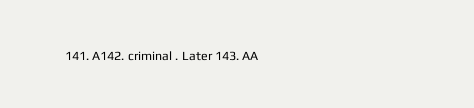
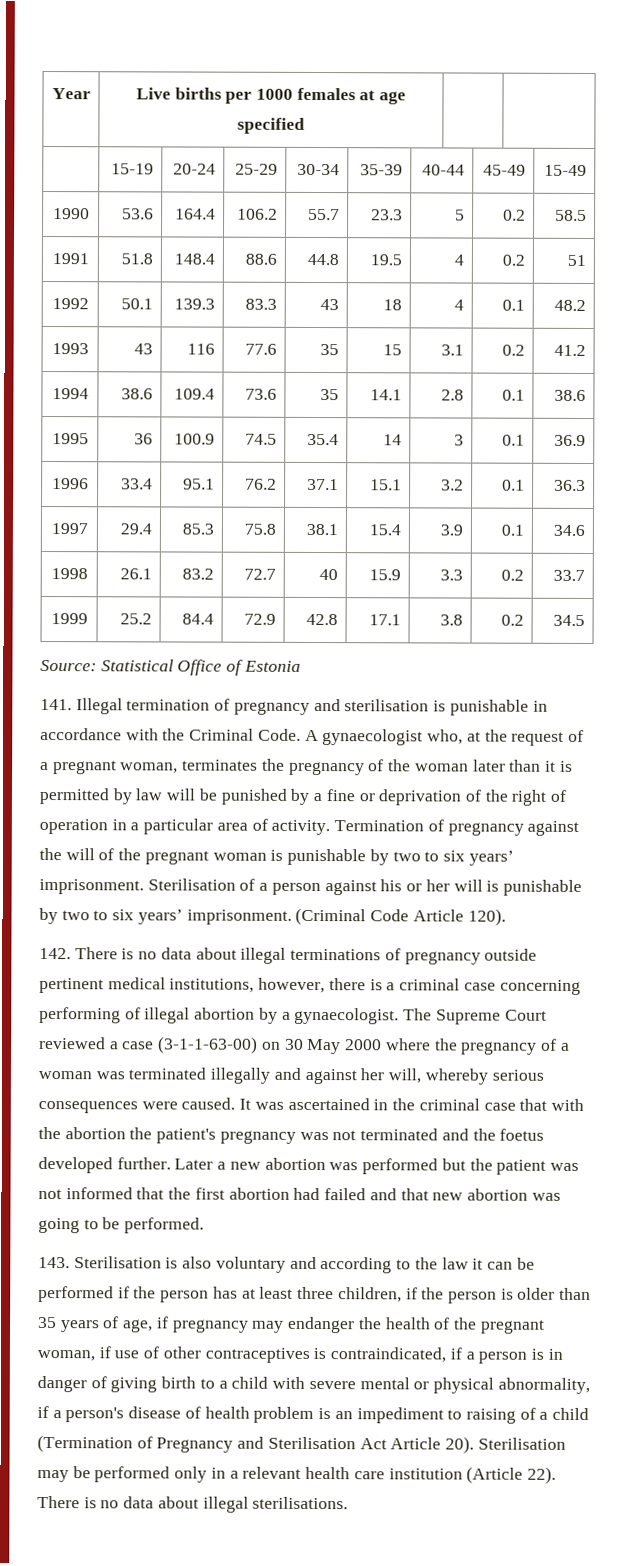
[65,51,259,61] 141. A142. criminal . Later 143. AA -> [51,88,91,100] [135,87,407,105] [237,117,305,134] [111,163,155,175] [173,163,217,175] [235,163,279,175] [297,163,341,176] [360,164,404,176] [422,164,466,176] [483,164,527,176] [544,164,588,176] [52,208,90,220] [122,208,155,220] [175,208,217,220] [237,208,279,220] [308,208,341,221] [371,209,404,221] [455,209,466,221] [503,209,527,221] [555,209,588,221] [51,253,89,265] [121,253,154,265] [174,253,216,265] [245,253,278,265] [307,253,340,266] [370,254,403,266] [454,254,465,266] [502,254,526,266] [567,254,587,266] [51,298,89,310] [121,298,154,310] [174,298,216,310] [245,298,278,310] [320,299,340,311] [383,299,403,311] [454,299,465,311] [502,299,526,311] [554,299,587,311] [51,343,89,355] [134,343,154,355] [187,343,216,355] [245,343,278,355] [320,344,340,356] [383,344,403,356] [441,344,465,356] [502,344,526,356] [554,344,587,356] [51,388,89,400] [121,388,154,400] [174,388,216,400] [245,388,278,400] [320,389,340,401] [370,389,403,401] [441,389,465,401] [502,389,526,401] [554,389,587,401] [51,433,89,445] [134,433,154,445] [174,433,216,445] [245,433,278,445] [307,433,340,446] [383,434,403,446] [454,434,465,446] [502,434,526,446] [554,434,587,446] [51,478,89,490] [121,478,154,490] [183,478,216,490] [245,478,278,490] [307,478,340,491] [370,479,403,491] [441,479,465,491] [502,479,526,491] [554,479,587,491] [50,523,88,535] [120,523,153,535] [182,523,215,535] [244,523,277,535] [306,523,339,536] [369,524,402,536] [440,524,464,536] [501,524,525,536] [553,524,586,536] [50,568,88,580] [120,568,153,580] [182,568,215,580] [244,568,277,580] [319,569,339,581] [369,569,402,581] [440,569,464,581] [501,569,525,581] [553,569,586,581] [50,613,88,625] [120,613,153,625] [182,613,215,625] [244,613,277,625] [306,613,339,626] [369,614,402,626] [440,614,464,626] [501,614,525,626] [553,614,586,626] [40,659,301,676] [40,698,548,716] [40,727,584,746] [40,758,573,776] [39,787,567,806] [39,818,580,836] [39,847,514,866] [39,878,582,896] [39,907,506,926] [39,947,538,965] [39,977,581,995] [39,1006,547,1025] [39,1036,570,1055] [38,1067,544,1085] [38,1097,584,1114] [38,1126,545,1144] [38,1156,579,1175] [38,1187,561,1201] [38,1217,205,1234] [38,1256,535,1274] [38,1285,592,1304] [38,1316,545,1334] [37,1346,563,1364] [37,1375,590,1395] [37,1405,590,1424] [37,1434,566,1454] [37,1466,556,1484] [37,1495,349,1513] Year | Live births per 1000 females at age specified | | // | 15-19 | 20-24 | 25-29 | 30-34 | 35-39 | 40-44 | 45-49 | 15-49 // 1990 | 53.6 | 164.4 | 106.2 | 55.7 | 23.3 | 5 | 0.2 | 58.5 // 1991 | 51.8 | 148.4 | 88.6 | 44.8 | 19.5 | 4 | 0.2 | 51 // 1992 | 50.1 | 139.3 | 83.3 | 43 | 18 | 4 | 0.1 | 48.2 // 1993 | 43 | 116 | 77.6 | 35 | 15 | 3.1 | 0.2 | 41.2 // 1994 | 38.6 | 109.4 | 73.6 | 35 | 14.1 | 2.8 | 0.1 | 38.6 // 1995 | 36 | 100.9 | 74.5 | 35.4 | 14 | 3 | 0.1 | 36.9 // 1996 | 33.4 | 95.1 | 76.2 | 37.1 | 15.1 | 3.2 | 0.1 | 36.3 // 1997 | 29.4 | 85.3 | 75.8 | 38.1 | 15.4 | 3.9 | 0.1 | 34.6 // 1998 | 26.1 | 83.2 | 72.7 | 40 | 15.9 | 3.3 | 0.2 | 33.7 // 1999 | 25.2 | 84.4 | 72.9 | 42.8 | 17.1 | 3.8 | 0.2 | 34.5 // Source: Statistical Office of Estonia // 141. Illegal termination of pregnancy and sterilisation is punishable in accordance with the Criminal Code. A gynaecologist who, at the request of a pregnant woman, terminates the pregnancy of the woman later than it is permitted by law will be punished by a fine or deprivation of the right of operation in a particular area of activity. Termination of pregnancy against the will of the pregnant woman is punishable by two to six years’ imprisonment. Sterilisation of a person against his or her will is punishable by two to six years’ imprisonment. (Criminal Code Article 120). // 142. There is no data about illegal terminations of pregnancy outside pertinent medical institutions, however, there is a criminal case concerning performing of illegal abortion by a gynaecologist. The Supreme Court reviewed a case (3-1-1-63-00) on 30 May 2000 where the pregnancy of a woman was terminated illegally and against her will, whereby serious consequences were caused. It was ascertained in the criminal case that with the abortion the patient's pregnancy was not terminated and the foetus developed further. Later a new abortion was performed but the patient was not informed that the first abortion had failed and that new abortion was going to be performed. // 143. Sterilisation is also voluntary and according to the law it can be performed if the person has at least three children, if the person is older than 35 years of age, if pregnancy may endanger the health of the pregnant woman, if use of other contraceptives is contraindicated, if a person is in danger of giving birth to a child with severe mental or physical abnormality, if a person's disease of health problem is an impediment to raising of a child (Termination of Pregnancy and Sterilisation Act Article 20). Sterilisation may be performed only in a relevant health care institution (Article 22). There is no data about illegal sterilisations.

